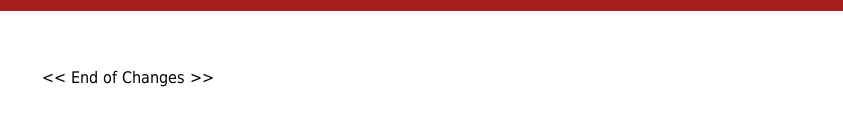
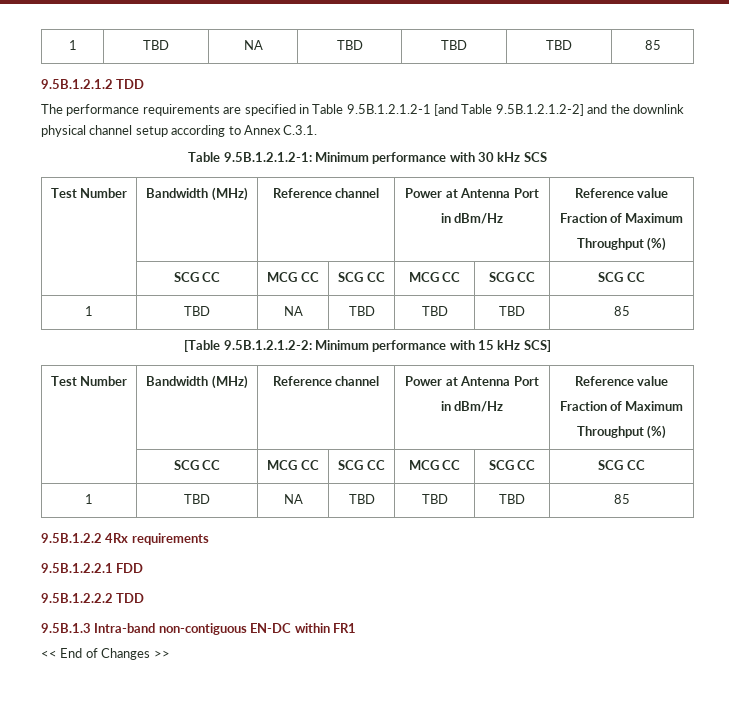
(42, 78) none -> [68,40,77,50] [143,40,169,50] [243,40,263,50] [336,40,363,50] [441,40,467,50] [546,40,572,50] [644,40,661,50] [41,79,145,89] [41,104,684,116] [41,125,318,137] [188,152,547,164] [50,188,128,198] [146,187,248,201] [272,188,380,198] [405,188,539,198] [440,213,504,224] [574,188,669,198] [559,213,684,223] [576,237,667,251] [173,272,221,282] [267,272,319,282] [338,272,385,282] [408,272,461,282] [488,272,536,282] [598,272,645,282] [85,306,93,316] [184,306,210,316] [283,306,303,316] [348,306,375,316] [421,306,448,316] [499,306,525,316] [613,306,630,316] [184,340,551,352] [50,376,128,386] [146,375,248,389] [272,376,380,386] [405,376,539,386] [440,401,504,412] [574,376,669,386] [559,401,684,411] [576,425,667,439] [173,460,221,470] [267,460,319,470] [338,460,385,470] [408,460,461,470] [488,460,536,470] [598,460,645,470] [85,494,93,504] [184,494,210,504] [283,494,303,504] [348,494,375,504] [421,494,448,504] [499,494,525,504] [613,494,630,504] [41,533,209,545] [41,563,144,573] [41,593,145,603] [41,623,356,635] 1 | TBD | NA | TBD | TBD | TBD | 85 // 9.5B.1.2.1.2 TDD // The performance requirements are specified in Table 9.5B.1.2.1.2-1 [and Table 9.5B.1.2.1.2-2] and the downlink physical channel setup according to Annex C.3.1. // Table 9.5B.1.2.1.2-1: Minimum performance with 30 kHz SCS // Test Number | Bandwidth (MHz) | Reference channel | Power at Antenna Port // in dBm/Hz | Reference value // Fraction of Maximum // Throughput (%) // | SCG CC | MCG CC | SCG CC | MCG CC | SCG CC | SCG CC // 1 | TBD | NA | TBD | TBD | TBD | 85 // [Table 9.5B.1.2.1.2-2: Minimum performance with 15 kHz SCS] // Test Number | Bandwidth (MHz) | Reference channel | Power at Antenna Port // in dBm/Hz | Reference value // Fraction of Maximum // Throughput (%) // | SCG CC | MCG CC | SCG CC | MCG CC | SCG CC | SCG CC // 1 | TBD | NA | TBD | TBD | TBD | 85 // 9.5B.1.2.2 4Rx requirements // 9.5B.1.2.2.1 FDD // 9.5B.1.2.2.2 TDD // 9.5B.1.3 Intra-band non-contiguous EN-DC within FR1 //

